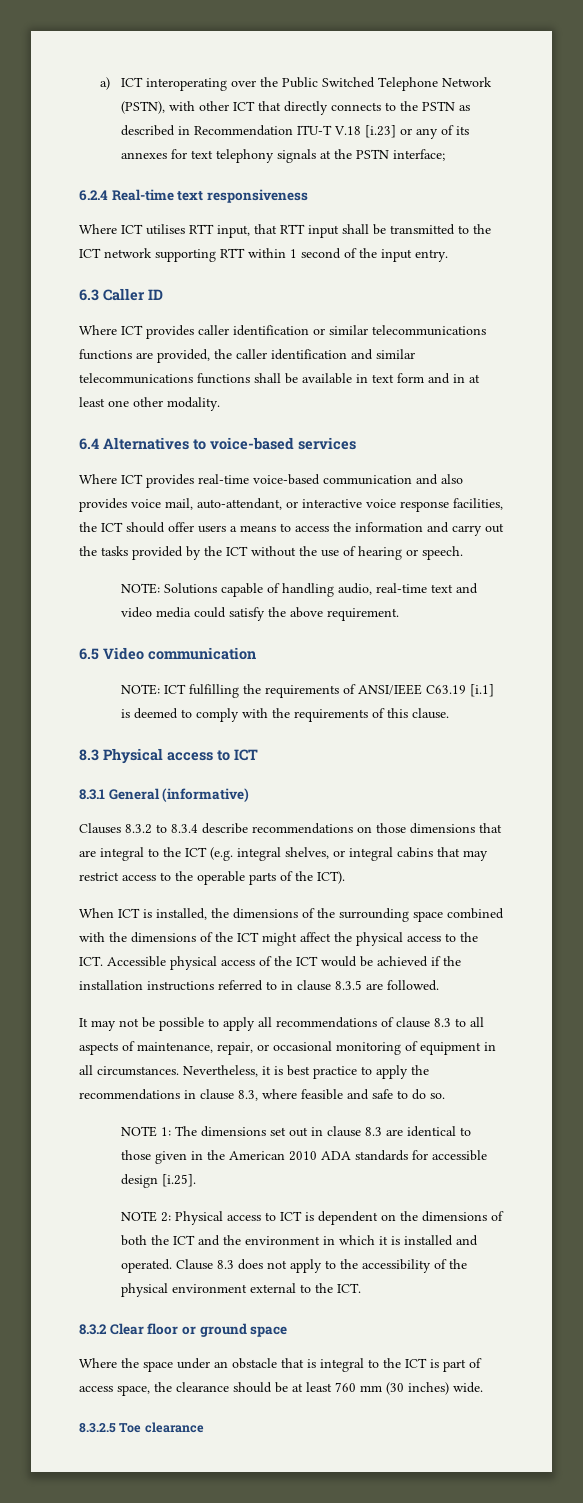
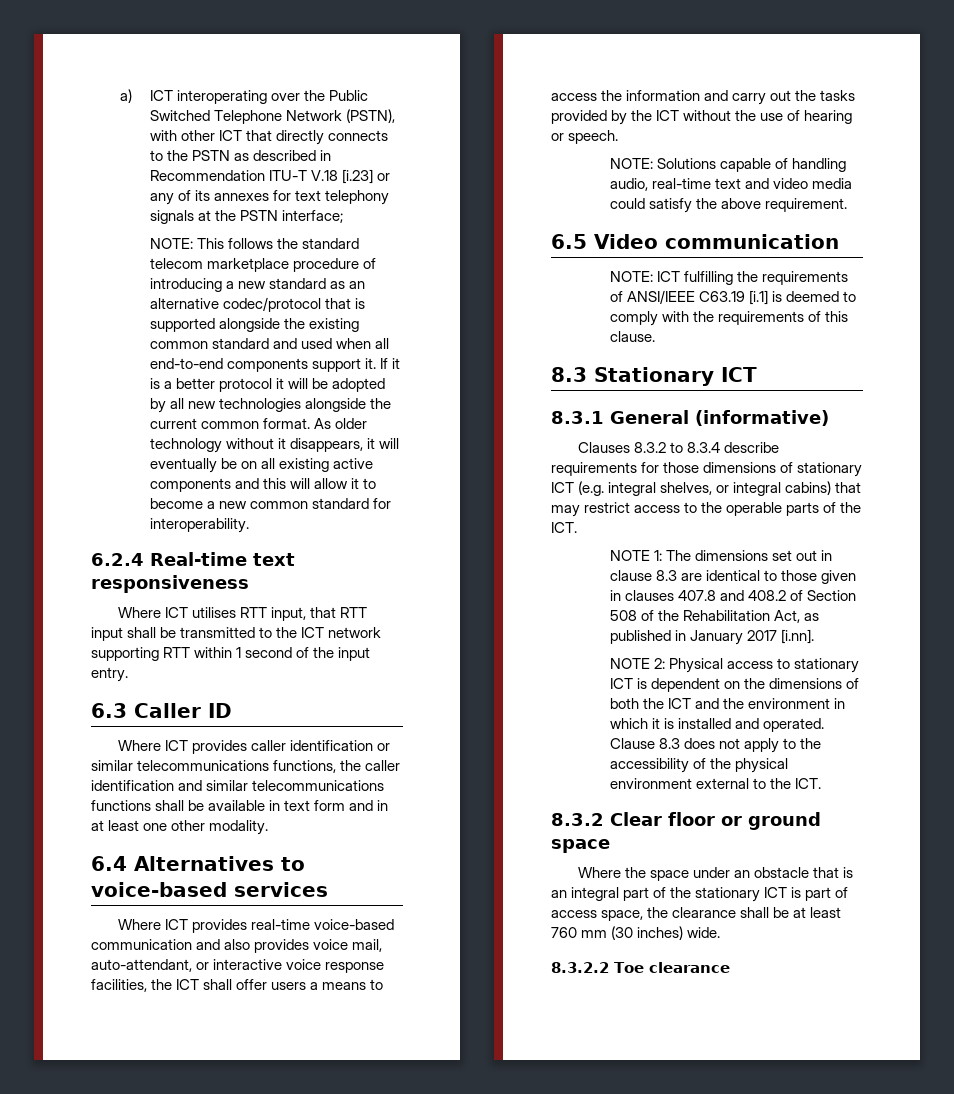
(445, 155) none -> [149,238,359,249] [149,258,376,272] [149,278,365,292] [149,297,365,312] [149,318,359,332] [149,338,389,349] [149,358,400,372] [149,378,385,392] [149,398,391,413] [149,418,367,429] [149,438,399,453] [149,458,373,473] [149,478,376,492] [149,498,391,509] [149,518,249,533] // NOTE: This follows the standard telecom marketplace procedure of introducing a new standard as an alternative codec/protocol that is supported alongside the existing common standard and used when all end-to-end components support it. If it is a better protocol it will be adopted by all new technologies alongside the current common format. As older technology without it disappears, it will eventually be on all existing active components and this will allow it to become a new common standard for interoperability.
[79,349,210,363] functions are provided, -> [273,760,337,773] functions,
[126,522,165,533] should -> [203,979,233,990] shall
[103,748,230,764] Physical access to -> [594,367,714,386] Stationary
[252,823,502,834] [79,847,181,861] recommendations on those dimensions that are integral to the -> [551,462,863,477] requirements for those dimensions of stationary
[397,847,433,858] cabins -> [785,481,832,495] cabins)
[317,871,345,884] [79,908,504,922] [79,932,478,946] [79,956,461,970] [79,980,439,991] [79,1017,484,1031] [79,1041,496,1055] [79,1065,429,1079] [79,1089,445,1101] ICT). // When ICT is installed, the dimensions of the surrounding space combined with the dimensions of the ICT might affect the physical access to the ICT. Accessible physical access of the ICT would be achieved if the installation instructions referred to in clause 8.3.5 are followed. // It may not be possible to apply all recommendations of clause 8.3 to all aspects of maintenance, repair, or occasional monitoring of equipment in all circumstances. Nevertheless, it is best practice to apply the recommendations in clause 8.3, where feasible and safe to do so. -> [551,522,577,533] ICT.
[206,1150,487,1161] [120,1174,196,1188] the American 2010 ADA standards for accessible design [i.25]. -> [624,590,856,601] [609,610,819,623] [609,629,814,645] clauses 407.8 and 408.2 of Section 508 of the Rehabilitation Act, as published in January 2017 [i.nn].
(276, 1216) none -> [793,658,859,673] stationary
[320,1358,401,1372] integral to the -> [551,887,761,902] an integral part of the stationary
[233,1382,272,1393] should -> [740,907,770,918] shall
[79,1423,116,1433] 8.3.2.5 -> [551,962,609,973] 8.3.2.2

